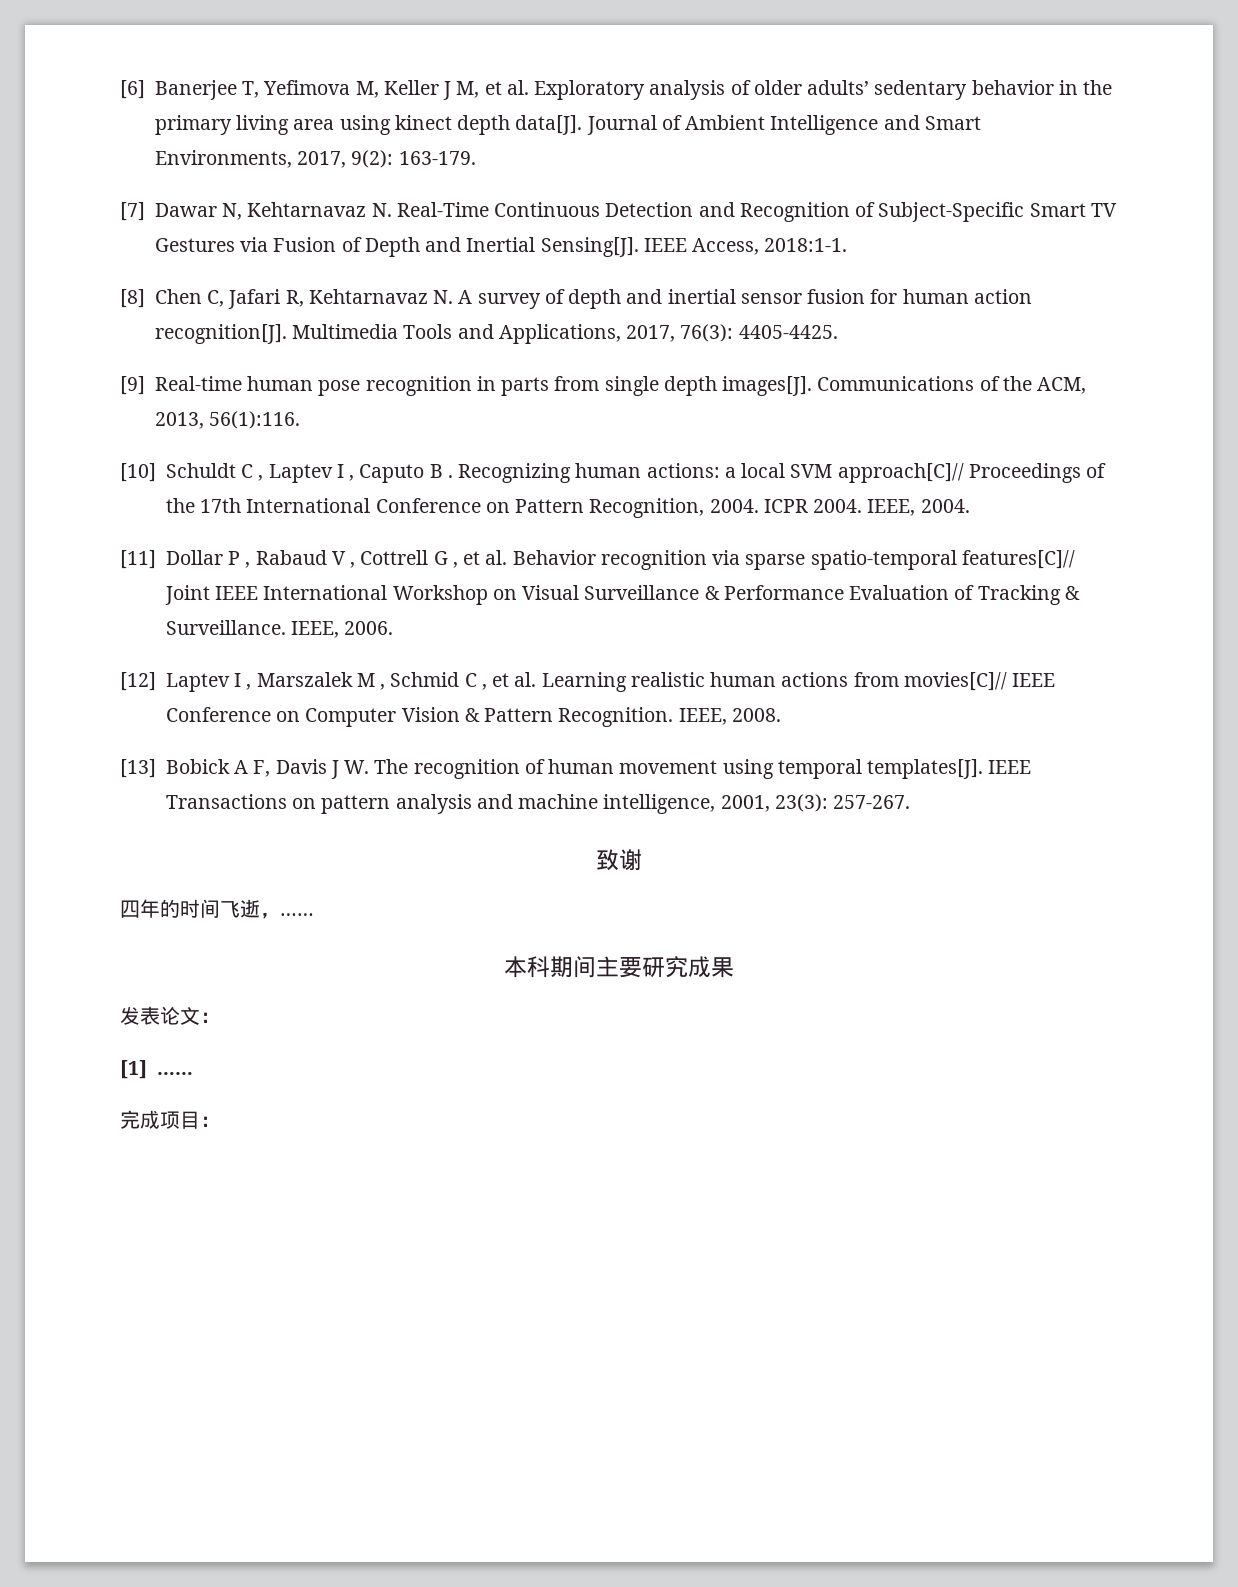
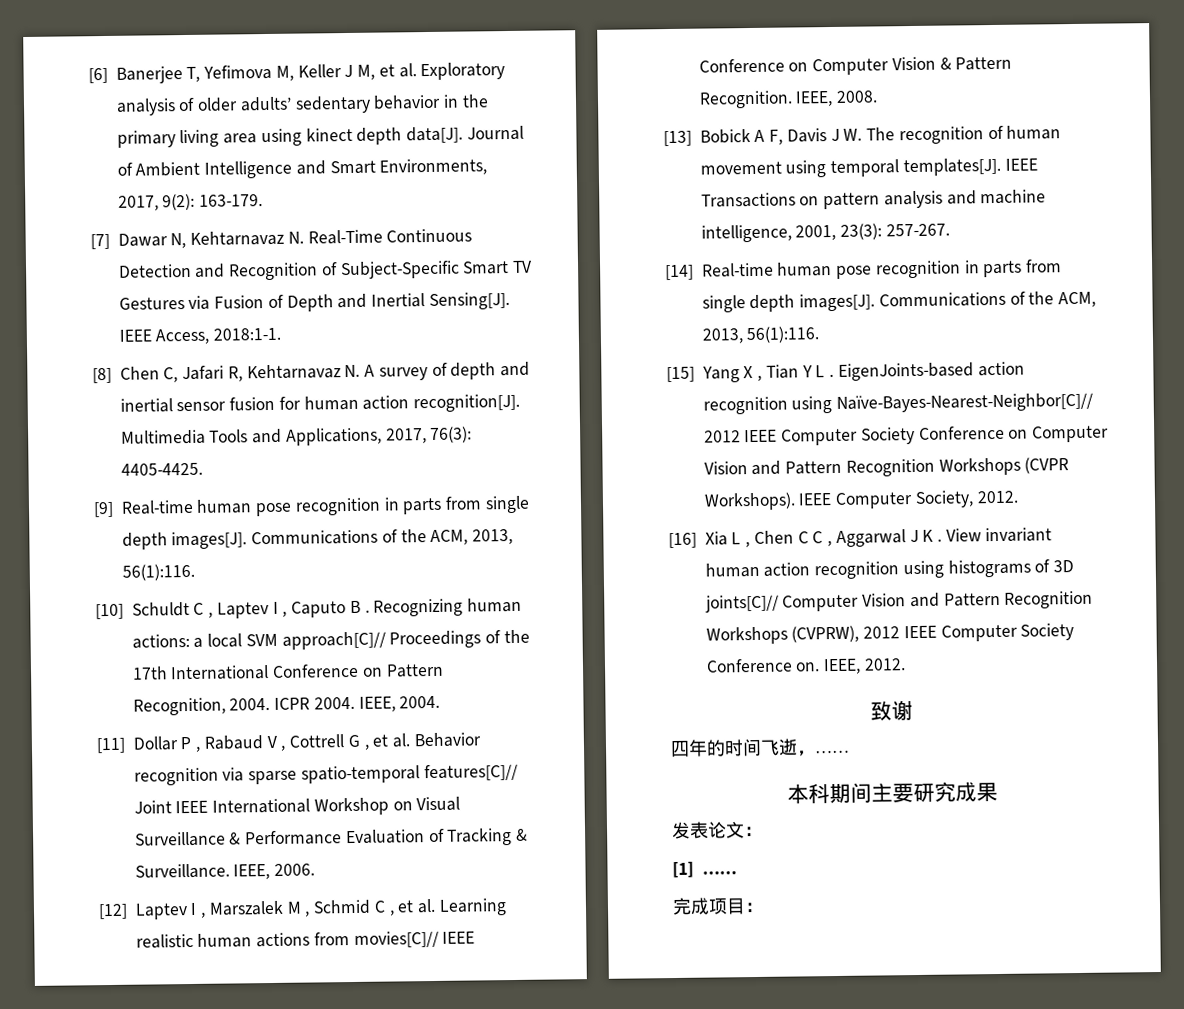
(911, 802) none -> [665,259,1063,281] [701,291,1097,313] [701,326,821,344] [666,361,1025,383] [702,392,1094,415] [703,425,1110,446] [703,457,1070,477] [703,490,1019,511] [668,527,1053,549] [704,559,1075,580] [704,590,1094,613] [705,623,1075,645] [705,658,906,675] // [14] Real-time human pose recognition in parts from single depth images[J]. Communications of the ACM, 2013, 56(1):116. // [15] Yang X , Tian Y L . EigenJoints-based action recognition using Naïve-Bayes-Nearest-Neighbor[C]// 2012 IEEE Computer Society Conference on Computer Vision and Pattern Recognition Workshops (CVPR Workshops). IEEE Computer Society, 2012. // [16] Xia L , Chen C C , Aggarwal J K . View invariant human action recognition using histograms of 3D joints[C]// Computer Vision and Pattern Recognition Workshops (CVPRW), 2012 IEEE Computer Society Conference on. IEEE, 2012.

